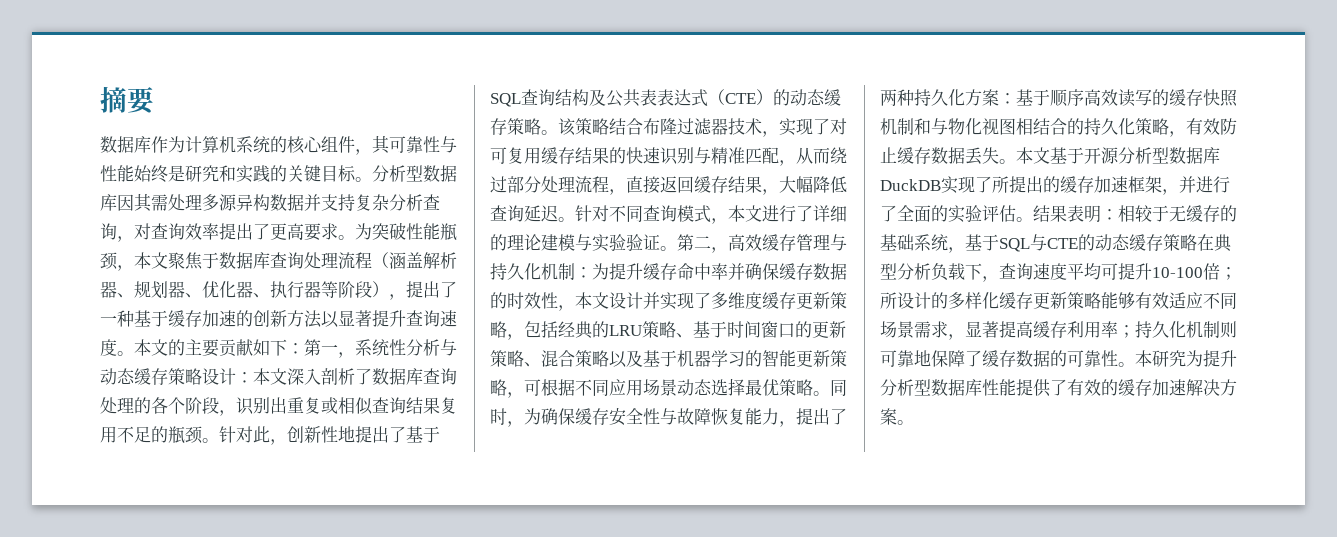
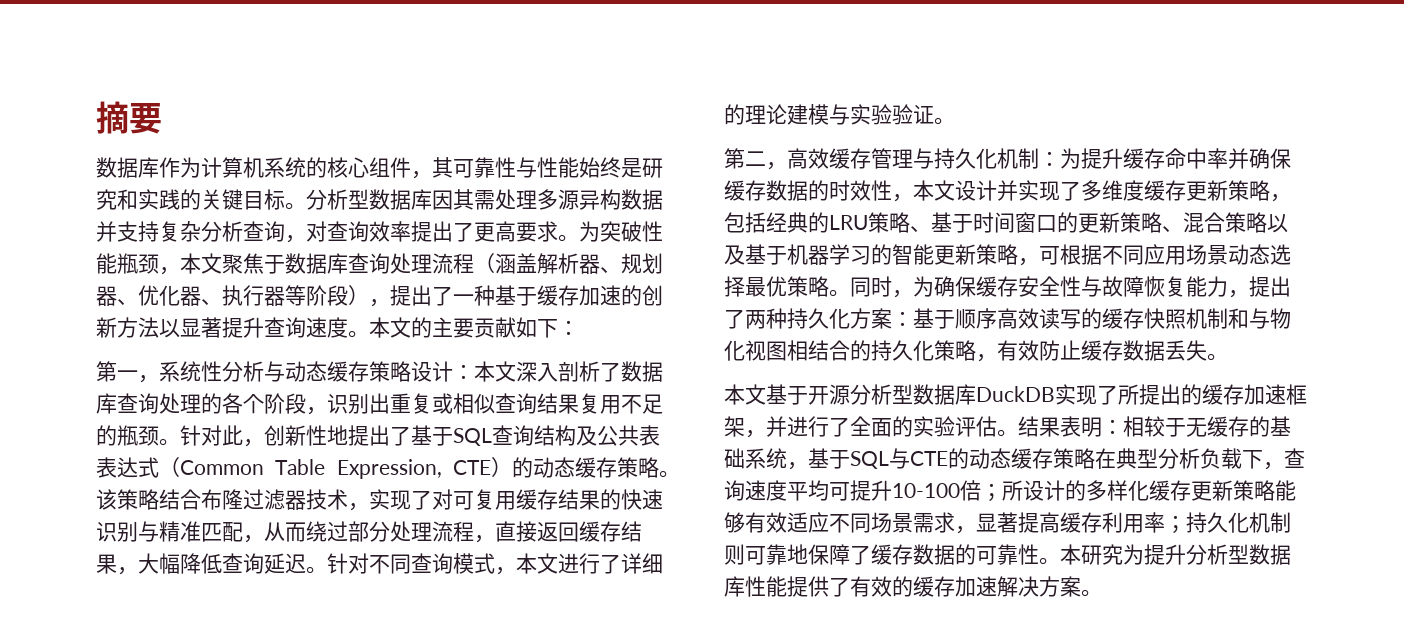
(304, 348) none -> (579, 327) //
(725, 97) none -> [180,459,442,479] Common Table Expression,
(677, 248) none -> (955, 121) //
(1016, 161) none -> (1228, 357) //

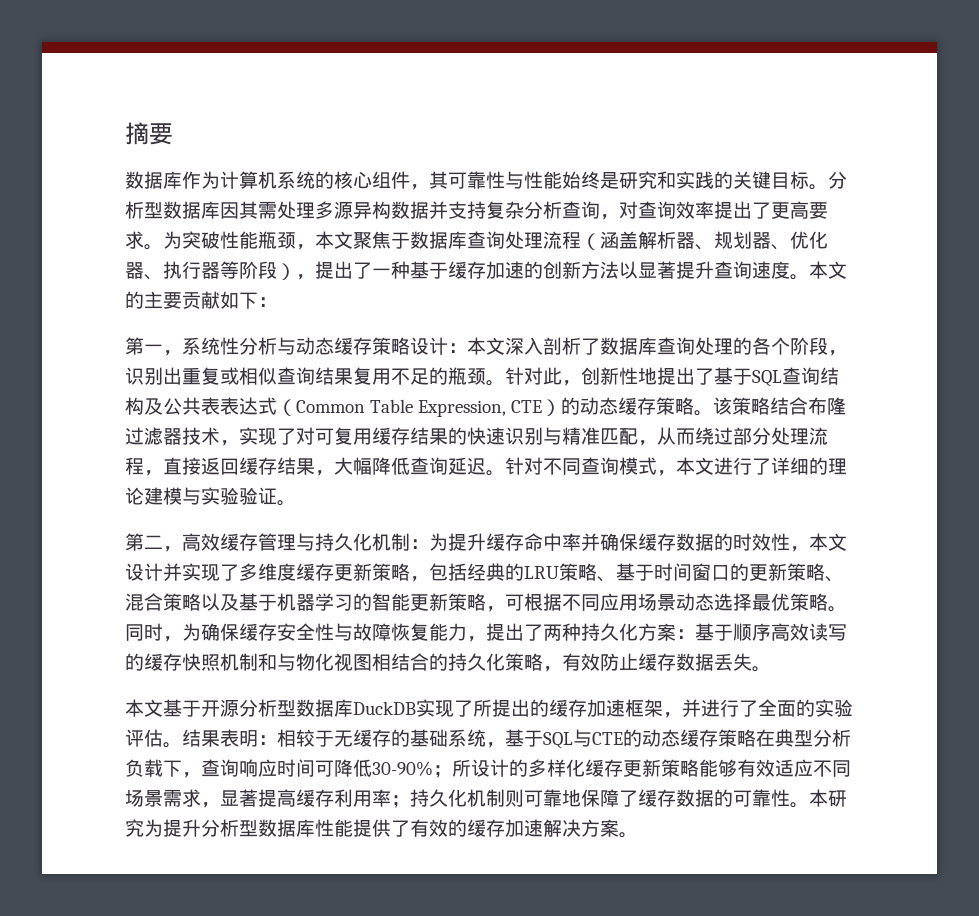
[745,480,981,501] 速度平均可提升10-100倍 -> [239,759,433,777] 响应时间可降低30-90%

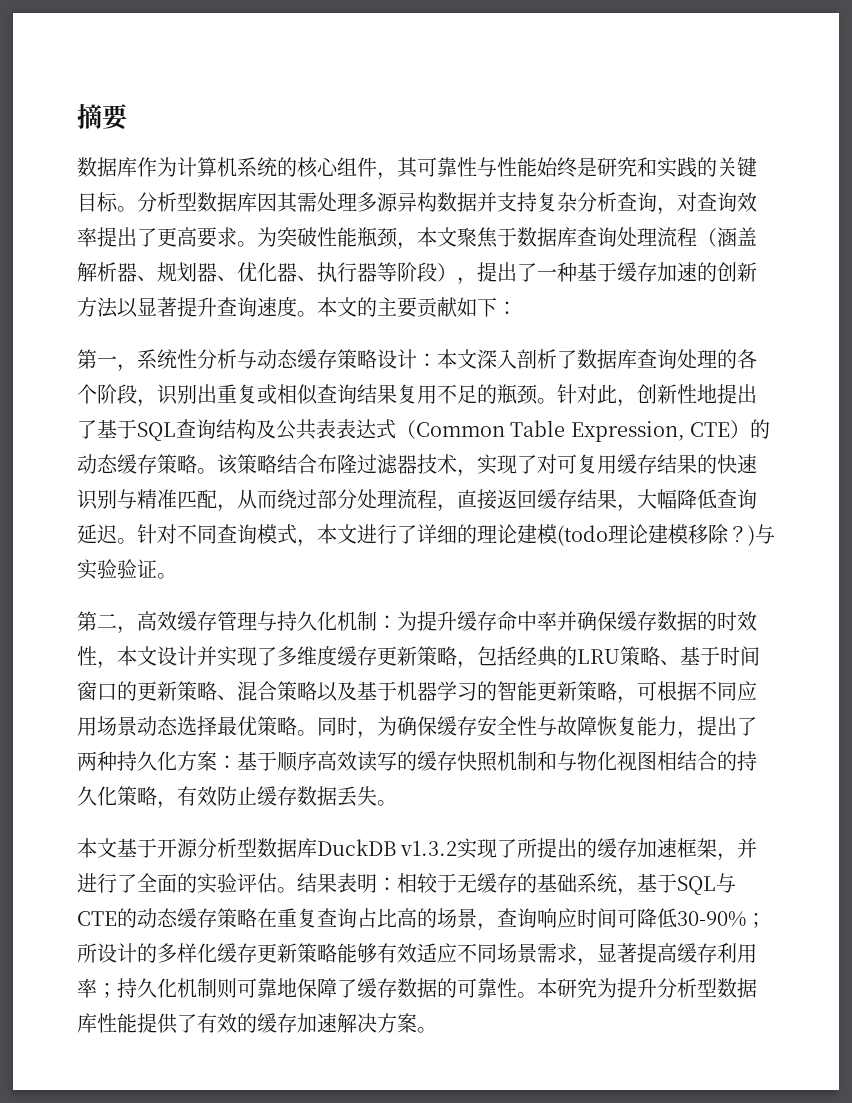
(182, 496) none -> [557,524,755,546] (todo理论建模移除？)
(416, 708) none -> [400,841,458,856] v1.3.2
[775,729,851,747] [125,759,182,777] 典型分析负载下 -> [277,908,477,928] 重复查询占比高的场景

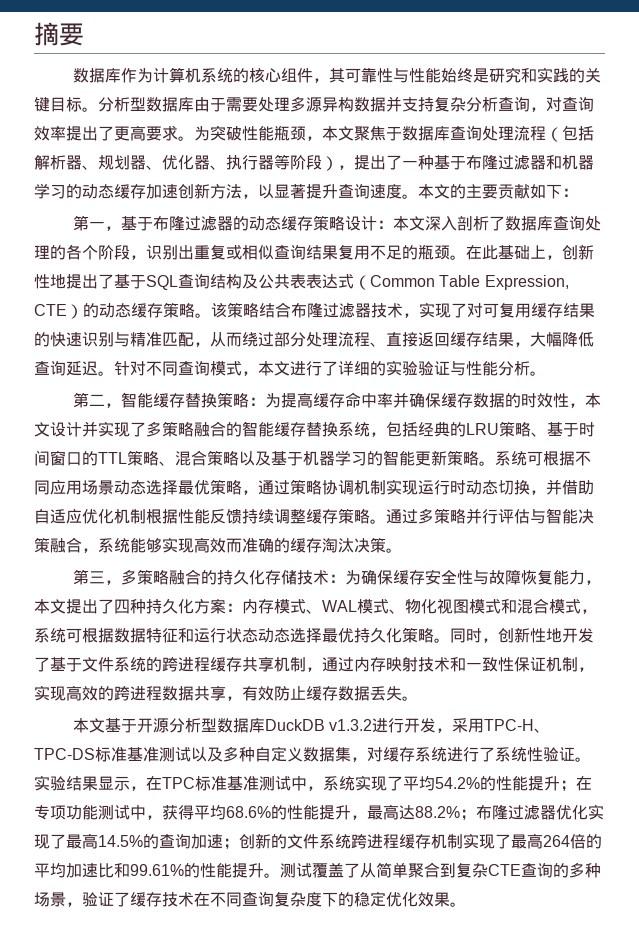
[257,192,317,213] 因其需 -> [194,97,258,112] 由于需要
[717,227,757,247] 涵盖 -> [562,125,594,141] 包括
[617,262,717,282] 缓存加速的 -> [466,154,594,170] [34,183,178,199] 布隆过滤器和机器学习的动态缓存加速
(118, 307) none -> [242,194,258,199] ，
[137,349,257,369] 系统性分析与 -> [120,215,249,231] 基于布隆过滤器的
[557,384,617,404] 针对此 -> [466,245,546,260] 在此基础上
[437,504,457,512] ， -> [370,342,386,347] 、
[477,524,775,546] [77,559,177,580] [77,611,457,634] 理论建模(todo理论建模移除？)与实验验证。 // 第二，高效缓存管理与持久化机制：为提升 -> [386,360,546,376] [72,392,313,408] 实验验证与性能分析。 // 第二，智能缓存替换策略：为提高
[297,645,457,666] 维度缓存更新策略 -> [162,421,370,437] 策略融合的智能缓存替换系统
[137,681,177,701] 更新 -> [98,452,127,464] TTL
[617,696,637,704] ， -> [479,451,527,466] 。系统
[297,716,377,739] 。同时， -> [242,479,594,495] [34,508,594,524] [34,537,402,553] [72,569,345,585] ，通过策略协调机制实现运行时动态切换，并借助自适应优化机制根据性能反馈持续调整缓存策略。通过多策略并行评估与智能决策融合，系统能够实现高效而准确的缓存淘汰决策。 // 第三，多策略融合的持久化存储技术：
[697,716,757,736] [77,751,97,771] 提出了两 -> [34,599,130,614] 本文提出了四
[237,751,757,772] [77,786,157,806] 基于顺序高效读写的缓存快照机制和与物化视图相结合的持久化策略 -> [242,598,597,614] [34,627,594,643] [34,657,594,672] [34,685,226,701] 内存模式、WAL模式、物化视图模式和混合模式，系统可根据数据特征和运行状态动态选择最优持久化策略。同时，创新性地开发了基于文件系统的跨进程缓存共享机制，通过内存映射技术和一致性保证机制，实现高效的跨进程数据共享
[457,838,758,861] [77,873,736,896] [77,908,766,931] [77,943,757,966] [77,978,757,998] [77,1013,417,1034] 实现了所提出的缓存加速框架，并进行了全面的实验评估。结果表明：相较于无缓存的基础系统，基于SQL与CTE的动态缓存策略在重复查询占比高的场景，查询响应时间可降低30-90%；所设计的多样化缓存更新策略能够有效适应不同场景需求，显著提高缓存利用率；持久化机制则可靠地保障了缓存数据的可靠性。本研究为提升分析型数据库性能提供了有效的缓存加速解决方案 -> [371,718,550,733] [34,746,591,762] [34,775,592,792] [34,804,604,821] [34,833,602,850] [34,862,601,878] [34,891,450,907] 进行开发，采用TPC-H、TPC-DS标准基准测试以及多种自定义数据集，对缓存系统进行了系统性验证。实验结果显示，在TPC标准基准测试中，系统实现了平均54.2%的性能提升；在专项功能测试中，获得平均68.6%的性能提升，最高达88.2%；布隆过滤器优化实现了最高14.5%的查询加速；创新的文件系统跨进程缓存机制实现了最高264倍的平均加速比和99.61%的性能提升。测试覆盖了从简单聚合到复杂CTE查询的多种场景，验证了缓存技术在不同查询复杂度下的稳定优化效果

